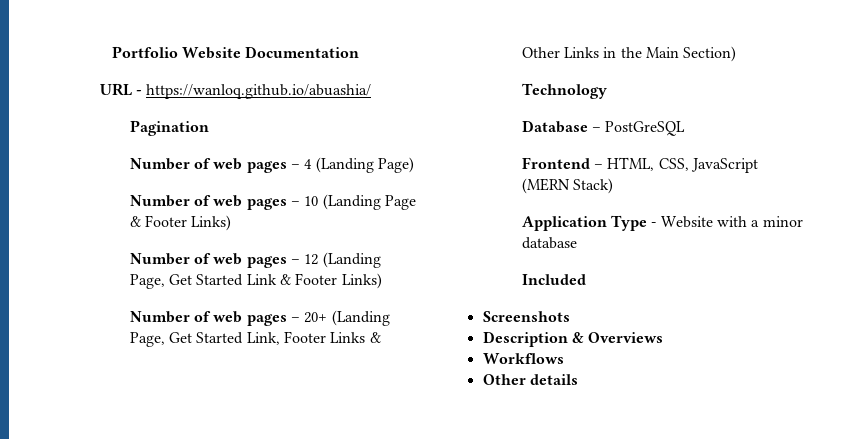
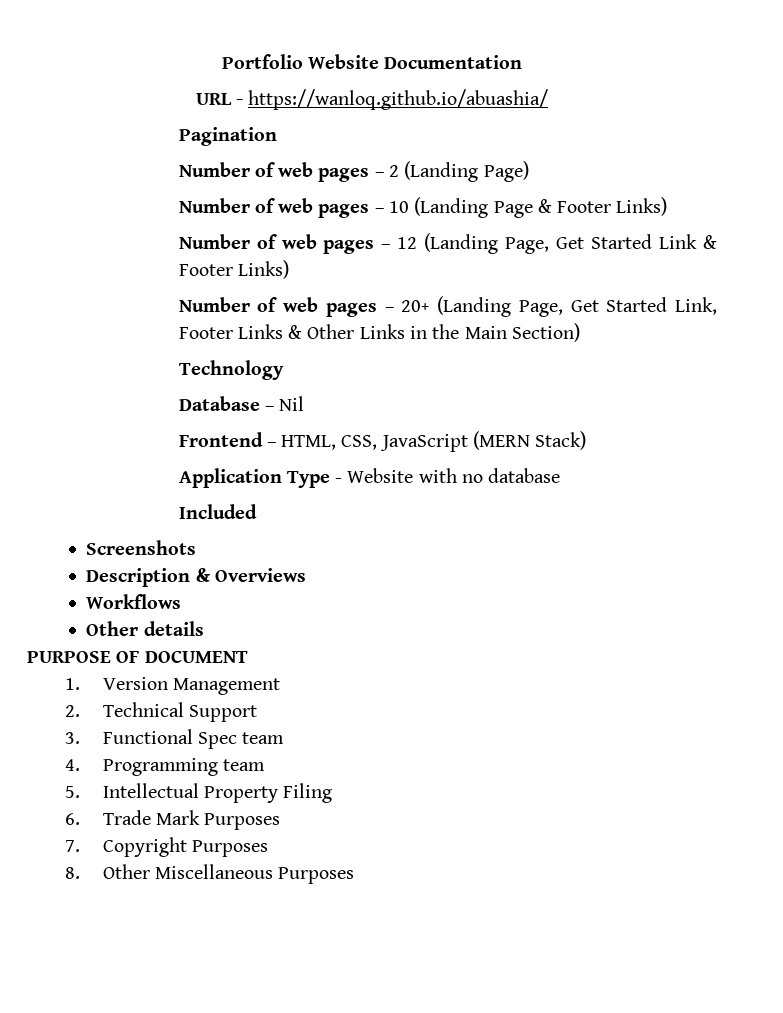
[304,159,313,169] 4 -> [388,165,399,177] 2
[605,121,686,136] PostGreSQL -> [279,396,305,411] Nil
[751,216,803,227] a minor -> [461,474,483,483] no
(578, 379) none -> [27,650,248,663] [64,677,281,695] [64,702,258,722] [64,729,285,749] [64,758,266,776] [64,783,333,803] [64,810,281,830] [64,837,269,857] [64,864,355,884] // PURPOSE OF DOCUMENT // 1. Version Management // 2. Technical Support // 3. Functional Spec team // 4. Programming team // 5. Intellectual Property Filing // 6. Trade Mark Purposes // 7. Copyright Purposes // 8. Other Miscellaneous Purposes

